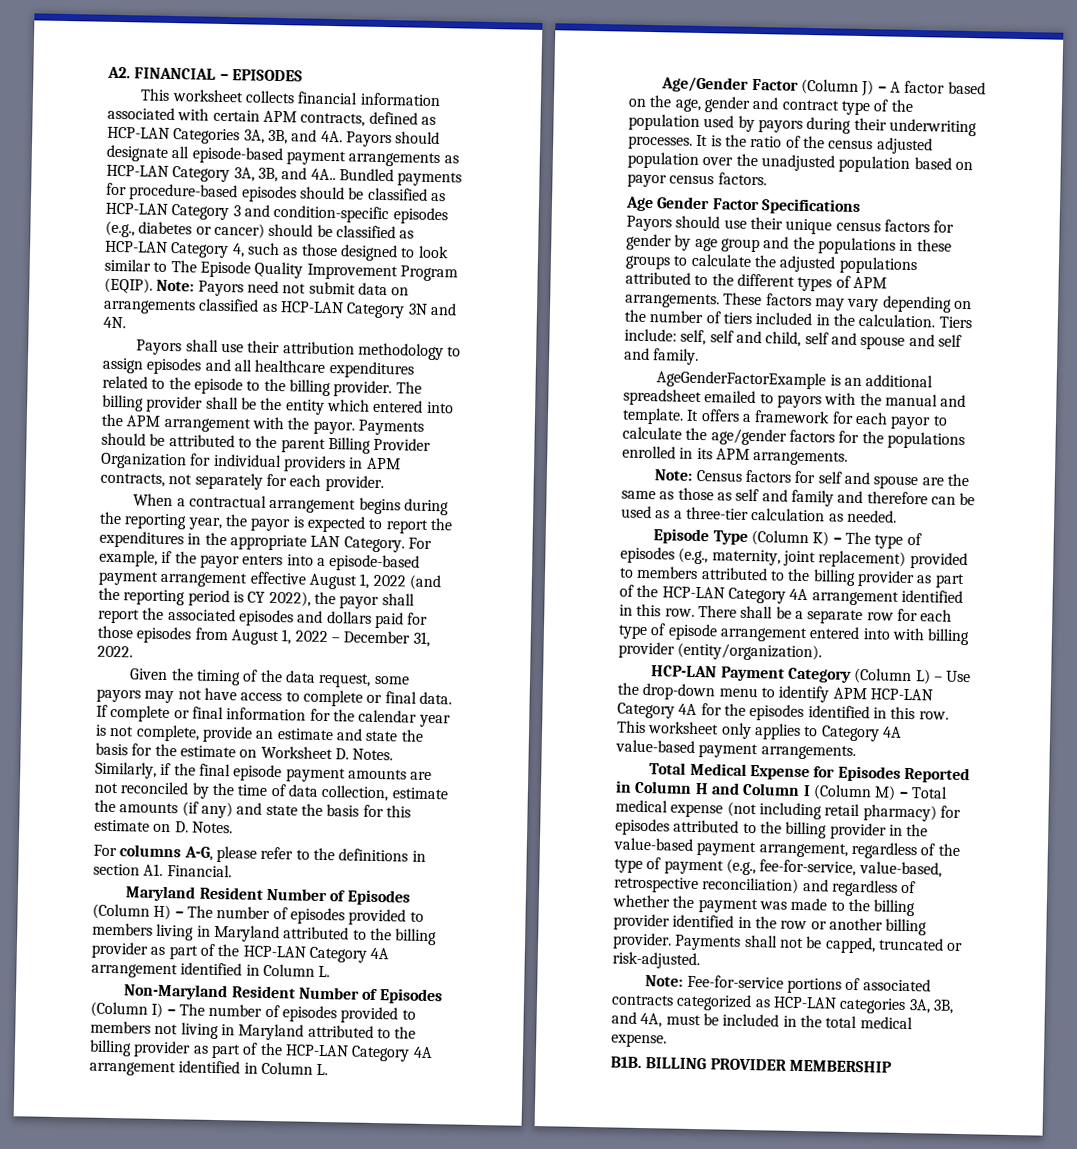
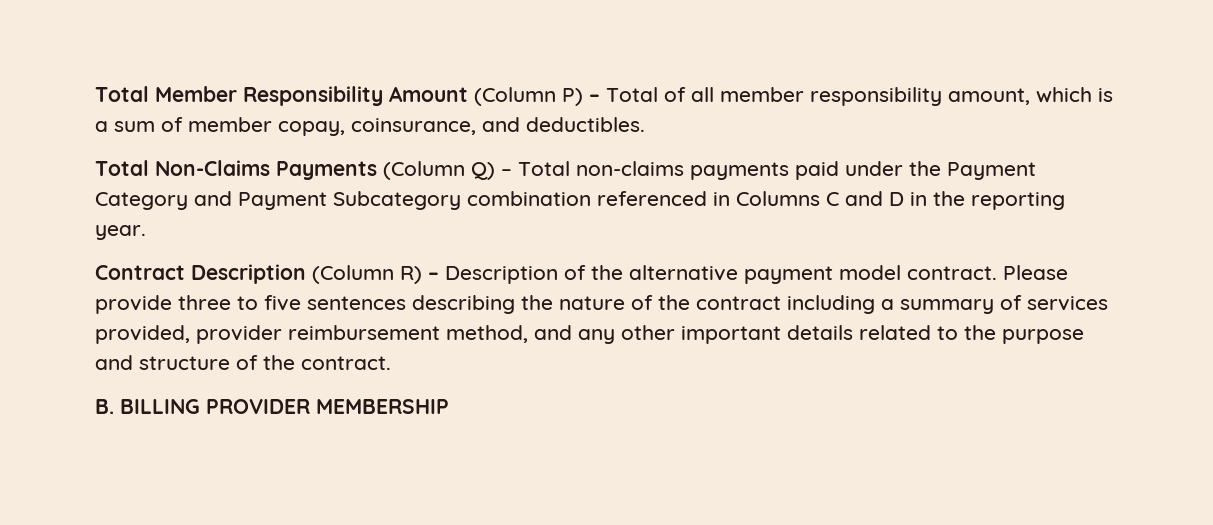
[107,66,303,82] [140,88,441,107] [107,106,436,127] [107,126,441,148] [106,144,459,168] [106,164,463,187] [106,182,446,203] [105,202,448,225] [105,220,415,239] [105,240,449,262] [104,258,458,282] [104,277,410,297] [103,298,457,319] [103,316,126,329] [136,339,462,361] [102,357,414,379] [102,375,422,398] [102,394,454,415] [101,413,424,436] [101,432,432,454] [100,452,401,473] [100,472,384,493] [133,493,450,516] [99,511,453,534] [99,530,432,553] [99,549,421,572] [98,570,441,591] [98,587,415,610] [98,607,429,629] [97,625,430,647] [97,645,133,658] [129,668,410,688] [96,687,452,707] [96,704,451,728] [95,724,424,743] [95,742,394,761] [95,761,433,783] [94,781,448,802] [94,799,411,819] [94,819,233,834] [93,844,426,863] [93,863,232,878] [125,885,411,906] [92,903,424,926] [92,922,438,946] [91,941,390,963] [91,962,331,979] [123,983,443,1005] [90,1001,416,1024] [90,1020,417,1041] [89,1039,433,1062] [89,1060,329,1077] [661,76,986,97] [628,95,914,116] [628,113,977,137] [628,134,933,155] [627,151,973,173] [627,172,767,188] [625,196,861,215] [626,215,955,235] [626,233,952,255] [625,253,918,275] [625,271,887,292] [625,292,972,313] [624,309,972,329] [624,328,962,350] [624,347,700,365] [656,370,934,390] [623,388,967,409] [622,407,948,430] [622,426,965,450] [622,445,849,466] [654,469,970,490] [621,487,976,507] [621,505,897,523] [653,528,922,549] [620,546,968,570] [619,565,965,589] [619,584,963,606] [619,603,953,625] [618,623,971,646] [618,641,823,662] [651,665,972,685] [617,682,933,703] [617,702,949,722] [617,720,902,742] [615,739,856,761] [649,762,971,784] [615,780,948,801] [615,799,961,822] [615,818,929,840] [613,837,960,860] [614,857,942,878] [614,876,917,897] [612,894,916,917] [613,913,928,936] [612,932,964,954] [612,951,700,970] [645,974,931,994] [611,993,954,1015] [611,1011,913,1030] [611,1033,667,1048] [610,1056,642,1069] A2. FINANCIAL – EPISODES // This worksheet collects financial information associated with certain APM contracts, defined as HCP-LAN Categories 3A, 3B, and 4A. Payors should designate all episode-based payment arrangements as HCP-LAN Category 3A, 3B, and 4A.. Bundled payments for procedure-based episodes should be classified as HCP-LAN Category 3 and condition-specific episodes (e.g., diabetes or cancer) should be classified as HCP-LAN Category 4, such as those designed to look similar to The Episode Quality Improvement Program (EQIP). Note: Payors need not submit data on arrangements classified as HCP-LAN Category 3N and 4N. // Payors shall use their attribution methodology to assign episodes and all healthcare expenditures related to the episode to the billing provider. The billing provider shall be the entity which entered into the APM arrangement with the payor. Payments should be attributed to the parent Billing Provider Organization for individual providers in APM contracts, not separately for each provider. // When a contractual arrangement begins during the reporting year, the payor is expected to report the expenditures in the appropriate LAN Category. For example, if the payor enters into a episode-based payment arrangement effective August 1, 2022 (and the reporting period is CY 2022), the payor shall report the associated episodes and dollars paid for those episodes from August 1, 2022 – December 31, 2022. // Given the timing of the data request, some payors may not have access to complete or final data. If complete or final information for the calendar year is not complete, provide an estimate and state the basis for the estimate on Worksheet D. Notes. Similarly, if the final episode payment amounts are not reconciled by the time of data collection, estimate the amounts (if any) and state the basis for this estimate on D. Notes. // For columns A-G, please refer to the definitions in section A1. Financial. // Maryland Resident Number of Episodes (Column H) – The number of episodes provided to members living in Maryland attributed to the billing provider as part of the HCP-LAN Category 4A arrangement identified in Column L. // Non-Maryland Resident Number of Episodes (Column I) – The number of episodes provided to members not living in Maryland attributed to the billing provider as part of the HCP-LAN Category 4A arrangement identified in Column L. // Age/Gender Factor (Column J) – A factor based on the age, gender and contract type of the population used by payors during their underwriting processes. It is the ratio of the census adjusted population over the unadjusted population based on payor census factors. // Age Gender Factor Specifications // Payors should use their unique census factors for gender by age group and the populations in these groups to calculate the adjusted populations attributed to the different types of APM arrangements. These factors may vary depending on the number of tiers included in the calculation. Tiers include: self, self and child, self and spouse and self and family. // AgeGenderFactorExample is an additional spreadsheet emailed to payors with the manual and template. It offers a framework for each payor to calculate the age/gender factors for the populations enrolled in its APM arrangements. // Note: Census factors for self and spouse are the same as those as self and family and therefore can be used as a three-tier calculation as needed. // Episode Type (Column K) – The type of episodes (e.g., maternity, joint replacement) provided to members attributed to the billing provider as part of the HCP-LAN Category 4A arrangement identified in this row. There shall be a separate row for each type of episode arrangement entered into with billing provider (entity/organization). // HCP-LAN Payment Category (Column L) – Use the drop-down menu to identify APM HCP-LAN Category 4A for the episodes identified in this row. This worksheet only applies to Category 4A value-based payment arrangements. // Total Medical Expense for Episodes Reported in Column H and Column I (Column M) – Total medical expense (not including retail pharmacy) for episodes attributed to the billing provider in the value-based payment arrangement, regardless of the type of payment (e.g., fee-for-service, value-based, retrospective reconciliation) and regardless of whether the payment was made to the billing provider identified in the row or another billing provider. Payments shall not be capped, truncated or risk-adjusted. // Note: Fee-for-service portions of associated contracts categorized as HCP-LAN categories 3A, 3B, and 4A, must be included in the total medical expense. // B1B. -> [95,86,1113,106] [95,117,645,136] [95,160,1036,180] [95,191,1065,210] [95,225,146,240] [95,264,1068,284] [95,295,1108,314] [95,325,1084,344] [95,355,391,370] [95,399,114,414] Total Member Responsibility Amount (Column P) – Total of all member responsibility amount, which is a sum of member copay, coinsurance, and deductibles. // Total Non-Claims Payments (Column Q) – Total non-claims payments paid under the Payment Category and Payment Subcategory combination referenced in Columns C and D in the reporting year. // Contract Description (Column R) – Description of the alternative payment model contract. Please provide three to five sentences describing the nature of the contract including a summary of services provided, provider reimbursement method, and any other important details related to the purpose and structure of the contract. // B.

